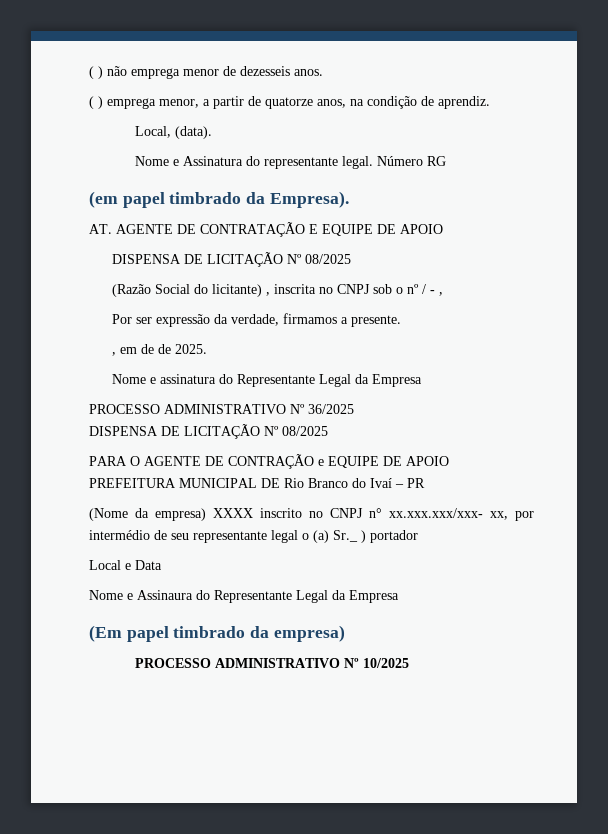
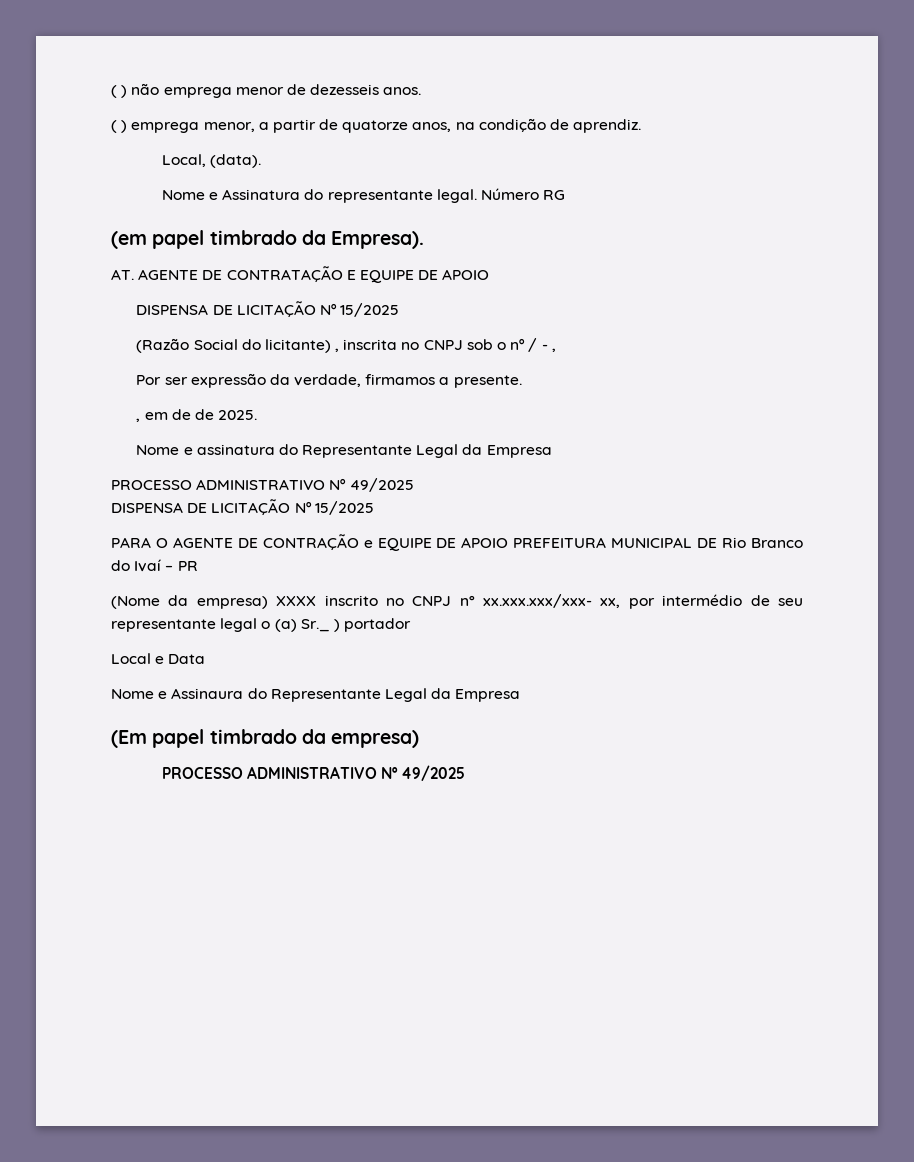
[305,254,352,264] 08/2025 -> [340,303,400,317] 15/2025
[308,404,354,414] [89,424,328,439] 36/2025 // DISPENSA DE LICITAÇÃO Nº 08/2025 -> [349,478,414,492] [111,499,374,515] 49/2025 // DISPENSA DE LICITAÇÃO Nº 15/2025
[363,658,410,668] 10/2025 -> [401,765,466,781] 49/2025

